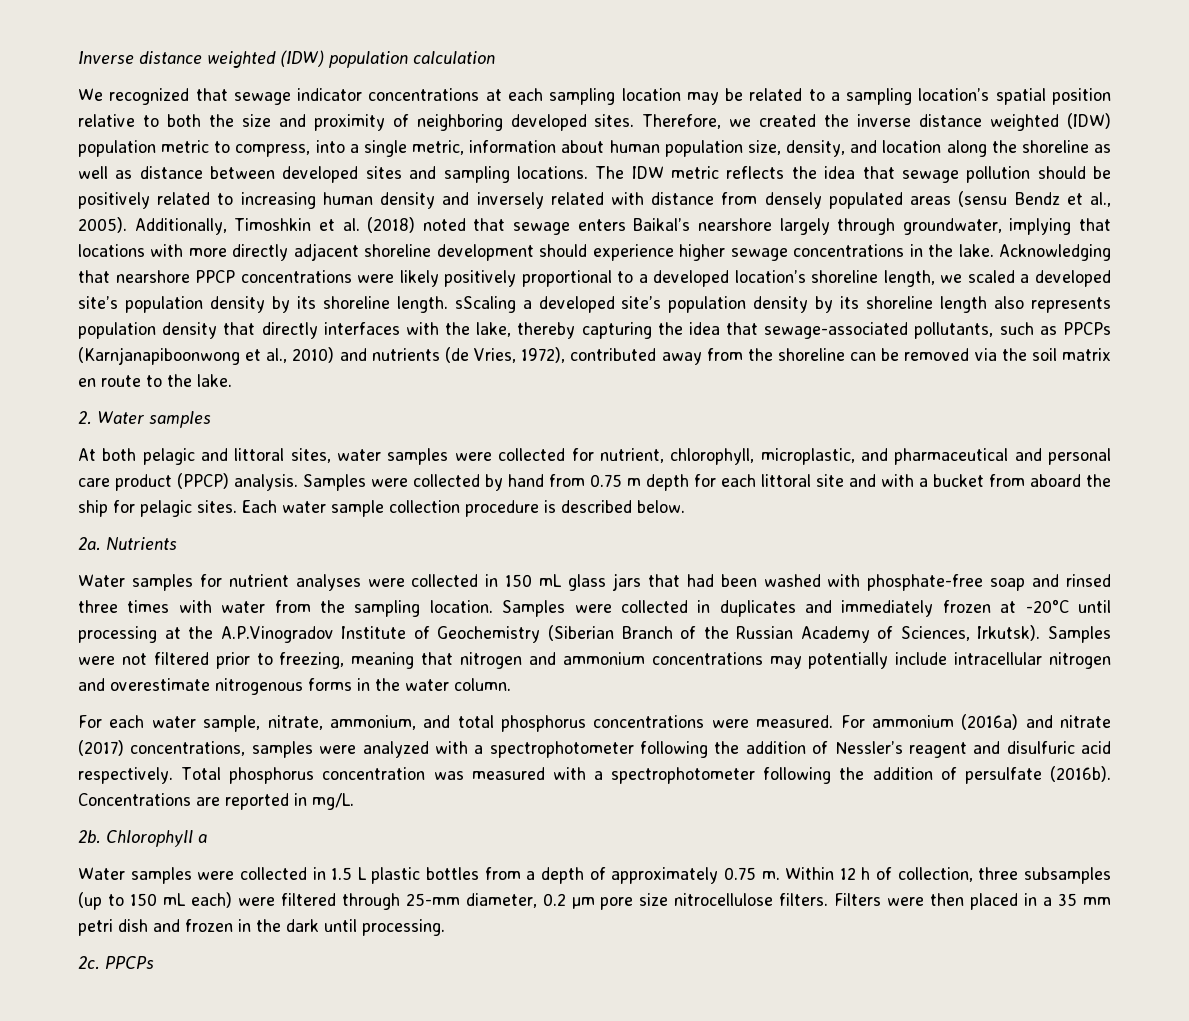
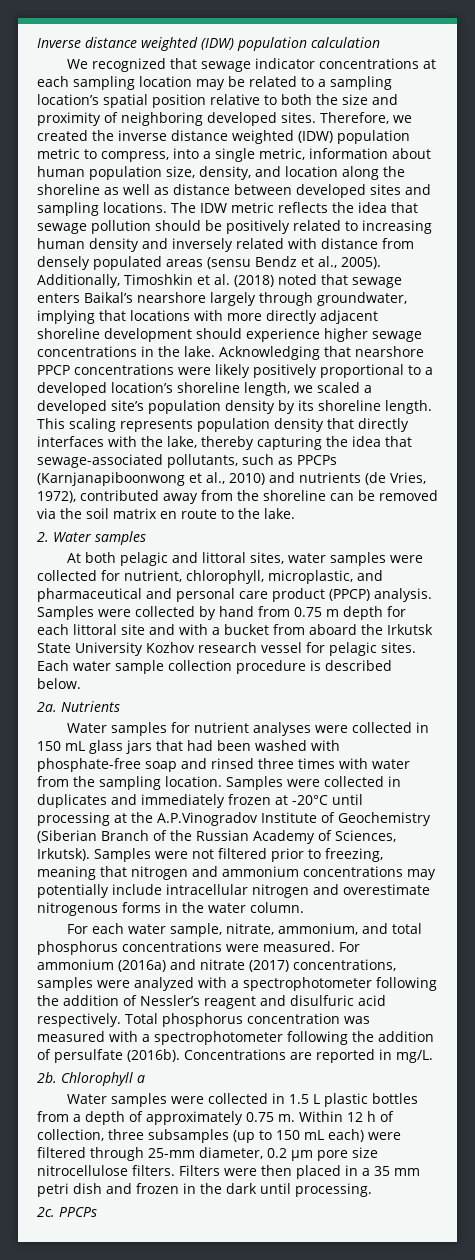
[454,296,1025,313] sScaling a developed site’s population density by its shoreline length also -> [37,418,116,432] This scaling
[78,500,108,517] ship -> [387,624,433,635] [37,642,302,656] Irkutsk State University Kozhov research vessel

